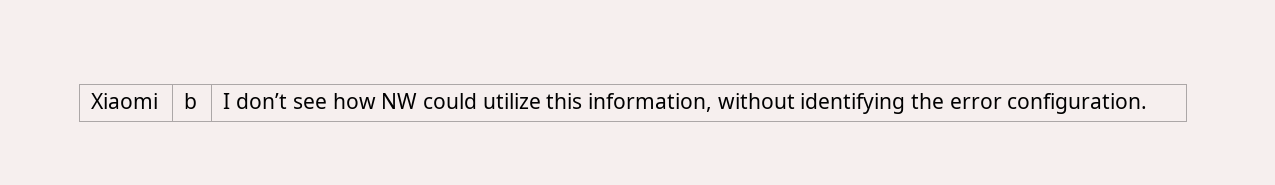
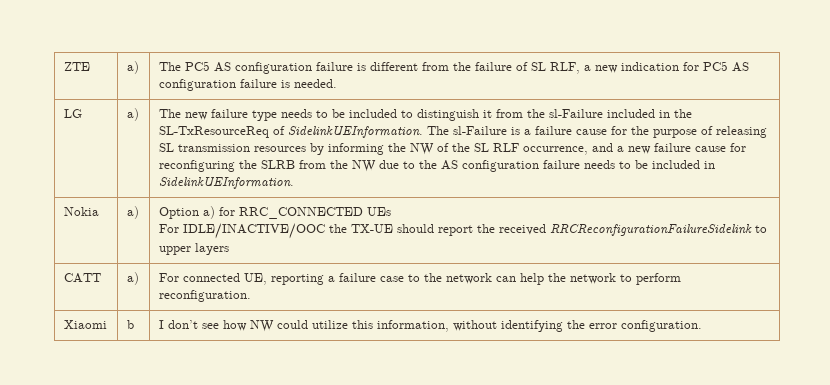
(91, 101) none -> [63,62,90,71] [126,61,139,74] [158,61,749,74] [158,79,337,91] [63,109,82,118] [126,108,139,121] [158,109,692,121] [158,126,767,138] [158,143,746,155] [158,160,715,172] [158,177,294,189] [63,207,99,216] [126,206,139,219] [158,206,391,219] [158,223,767,239] [158,243,229,255] [63,273,101,283] [126,272,139,285] [158,273,681,285] [158,290,251,302] ZTE | a) | The PC5 AS configuration failure is different from the failure of SL RLF, a new indication for PC5 AS configuration failure is needed. // LG | a) | The new failure type needs to be included to distinguish it from the sl-Failure included in the SL-TxResourceReq of SidelinkUEInformation. The sl-Failure is a failure cause for the purpose of releasing SL transmission resources by informing the NW of the SL RLF occurrence, and a new failure cause for reconfiguring the SLRB from the NW due to the AS configuration failure needs to be included in SidelinkUEInformation. // Nokia | a) | Option a) for RRC_CONNECTED UEs // For IDLE/INACTIVE/OOC the TX-UE should report the received RRCReconfigurationFailureSidelink to upper layers // CATT | a) | For connected UE, reporting a failure case to the network can help the network to perform reconfiguration. //

